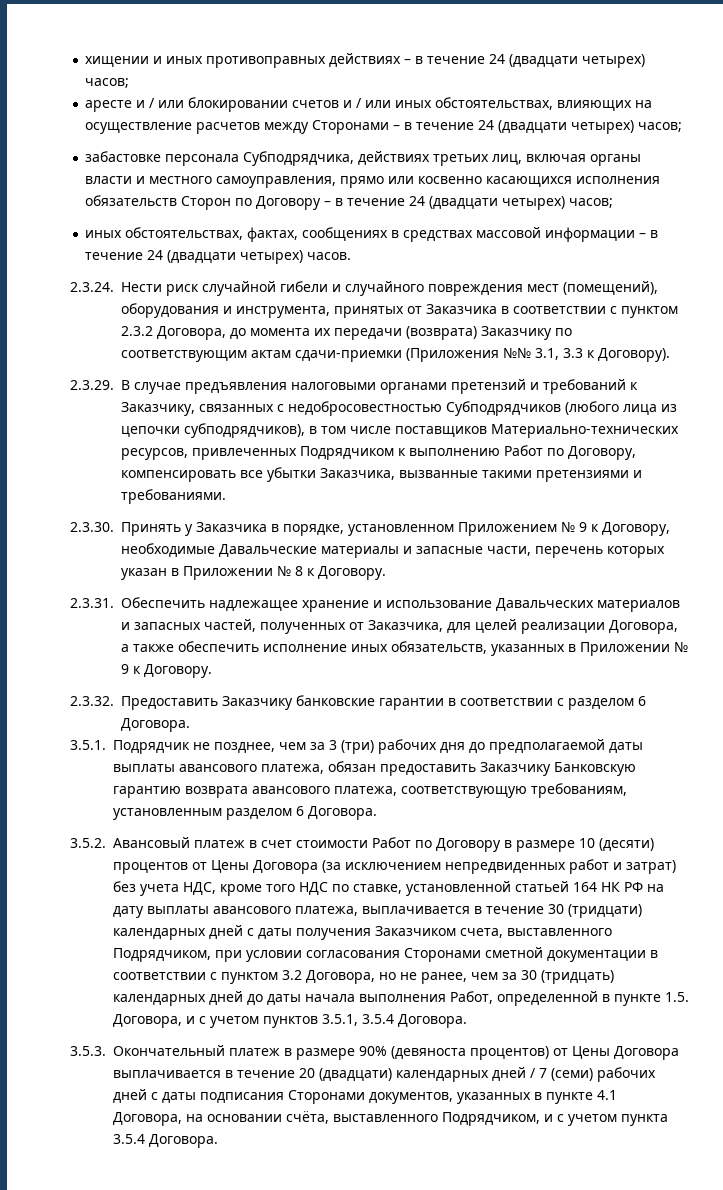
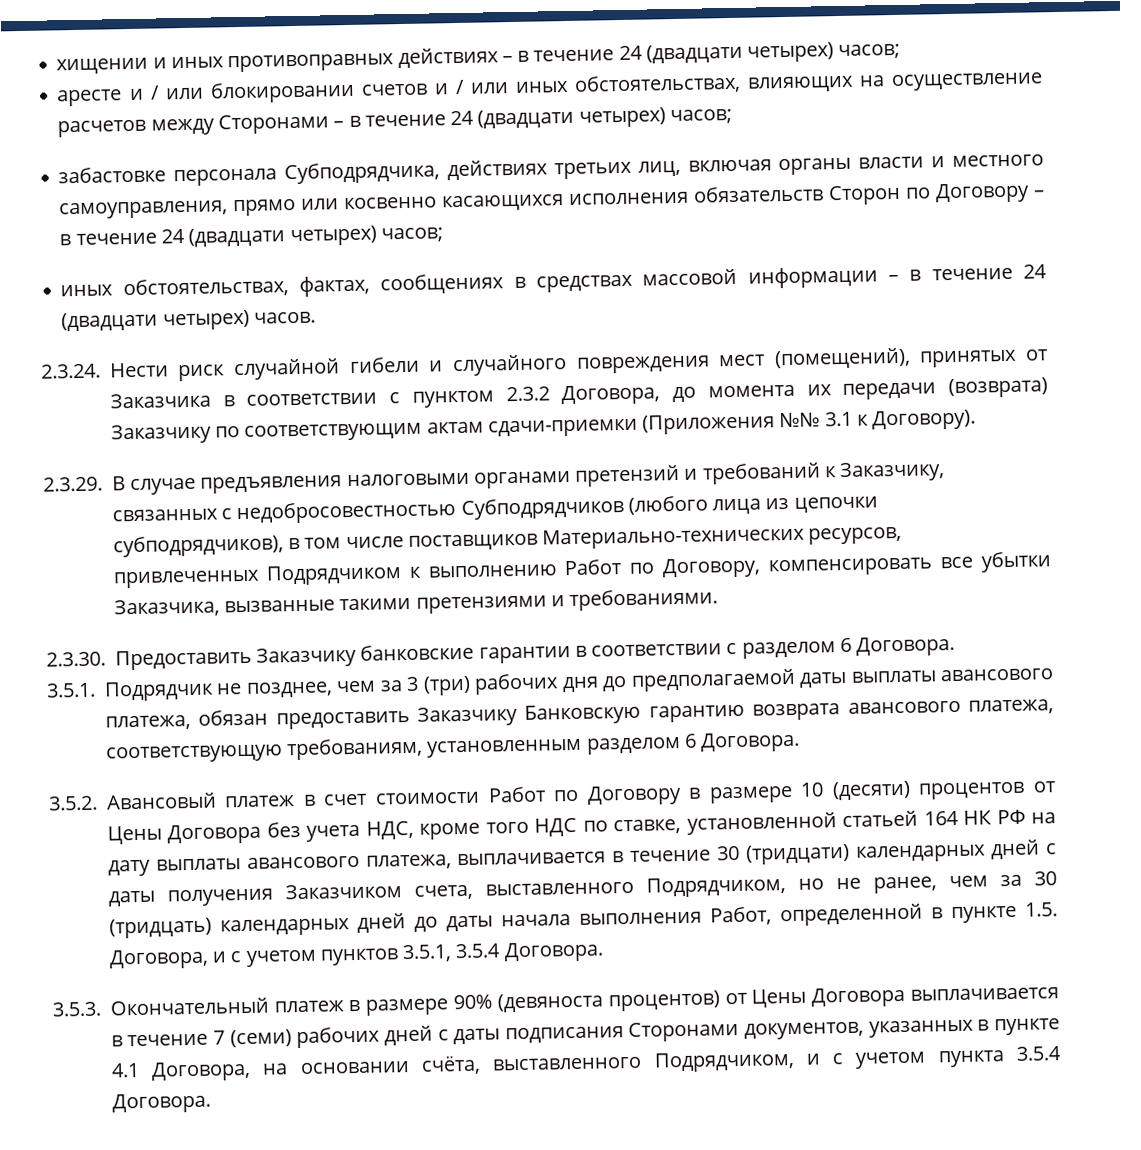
[121,303,330,318] оборудования и инструмента, -> (911, 358) none
[535,348,583,360] 3.1, 3.3 -> [824,411,853,427] 3.1
[121,521,670,536] [121,543,665,558] [121,565,386,580] [70,597,680,612] [121,619,678,634] [121,641,688,656] [121,664,212,678] [70,696,114,706] Принять у Заказчика в порядке, установленном Приложением № 9 к Договору, необходимые Давальческие материалы и запасные части, перечень которых указан в Приложении № 8 к Договору. // 2.3.31. Обеспечить надлежащее хранение и использование Давальческих материалов и запасных частей, полученных от Заказчика, для целей реализации Договора, а также обеспечить исполнение иных обязательств, указанных в Приложении № 9 к Договору. // 2.3.32. -> (106, 659) none
[322,859,676,874] (за исключением непредвиденных работ и затрат) -> (262, 834) none
[215,947,658,962] [113,970,375,984] при условии согласования Сторонами сметной документации в соответствии с пунктом 3.2 Договора, -> (786, 887) none
[299,1067,536,1082] 20 (двадцати) календарных дней / -> (209, 1040) none

